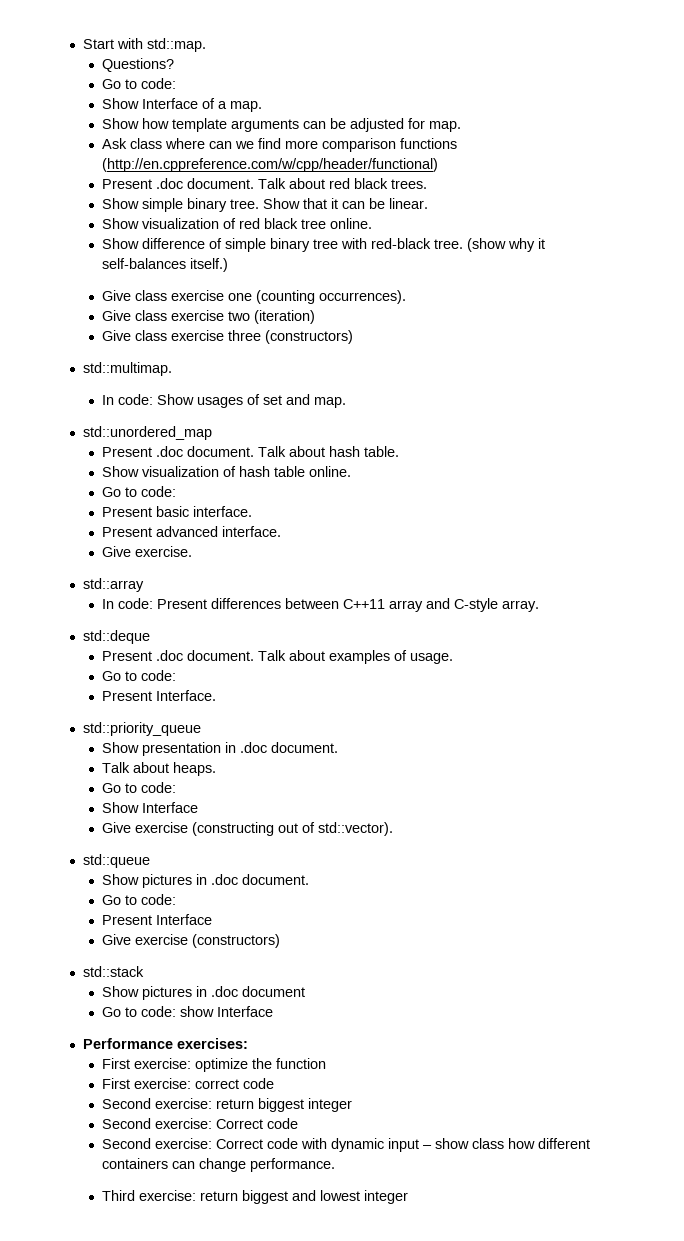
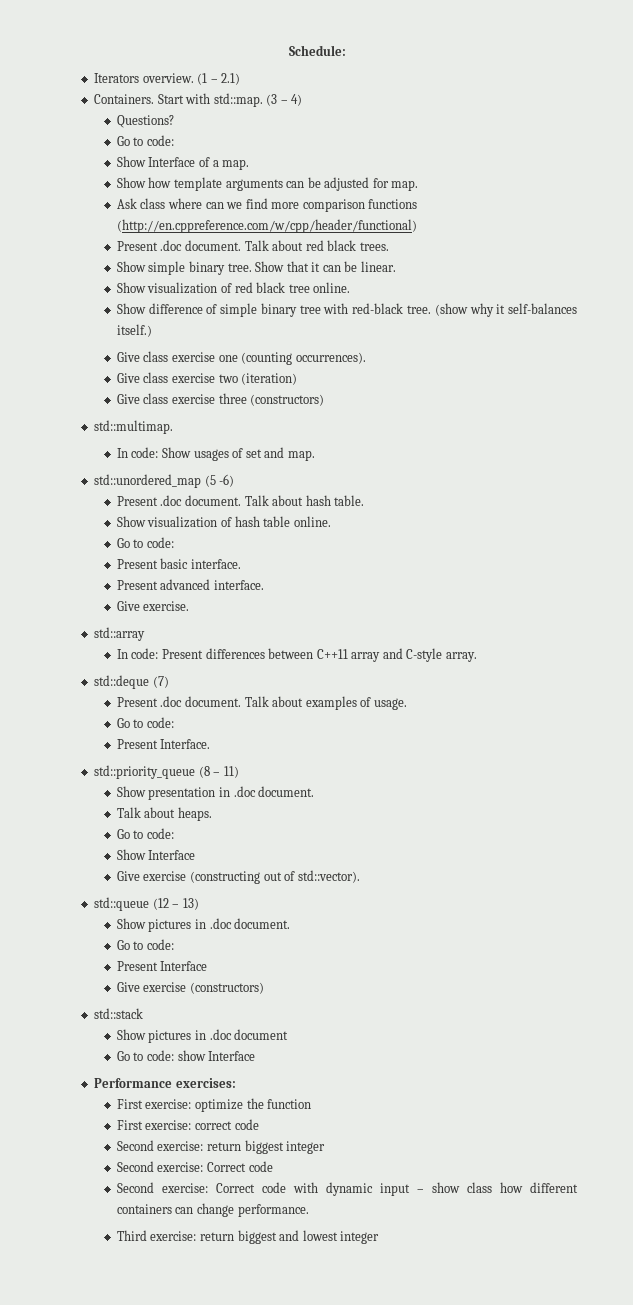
(82, 44) none -> [288,45,346,56] [94,73,241,85] [94,94,155,104] Schedule: // Iterators overview. (1 – 2.1) // Containers.
(206, 45) none -> [266,94,303,106] (3 – 4)
(212, 433) none -> [204,474,235,487] (5 -6)
(150, 637) none -> [152,676,169,688] (7)
(201, 729) none -> [198,766,239,778] (8 – 11)
(150, 861) none -> [152,898,199,910] (12 – 13)

